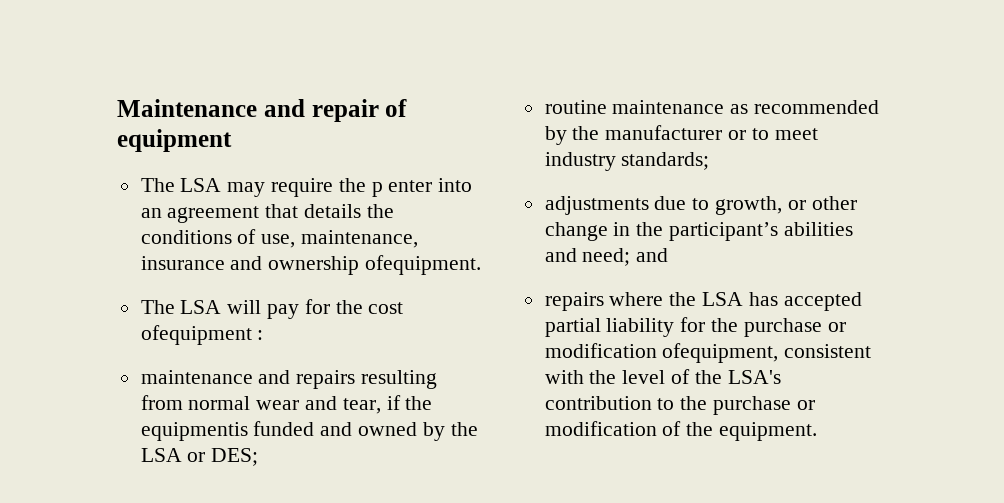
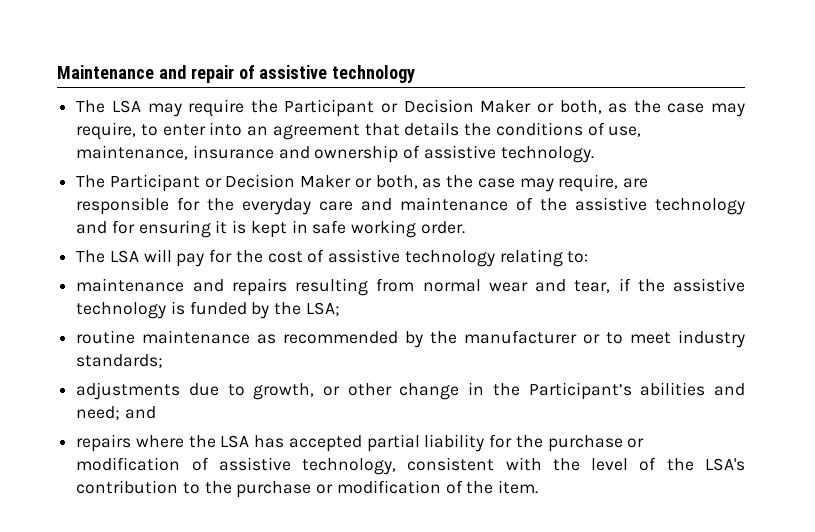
[117,129,232,152] equipment -> [259,65,416,83] assistive technology
[371,182,383,197] p -> [284,99,745,117] [76,122,158,140] Participant or Decision Maker or both, as the case may require, to
[365,255,482,275] ofequipment. -> [403,145,594,163] [76,174,648,192] [76,197,746,215] [76,220,465,238] of assistive technology. // The Participant or Decision Maker or both, as the case may require, are responsible for the everyday care and maintenance of the assistive technology and for ensuring it is kept in safe working order.
[140,325,264,345] ofequipment : -> [307,249,589,267] of assistive technology relating to:
[140,421,478,441] [140,448,259,466] equipmentis funded and owned by the LSA or DES; -> [673,278,745,292] [76,301,340,319] assistive technology is funded by the LSA;
[669,222,779,241] participant’s -> [528,382,632,400] Participant’s
[662,343,779,363] ofequipment, -> [191,457,397,475] of assistive technology,
[719,422,818,441] equipment. -> [498,480,539,494] item.

